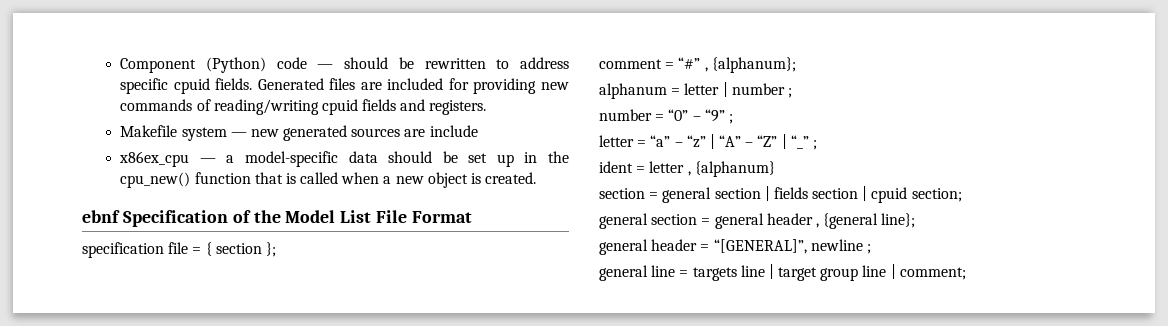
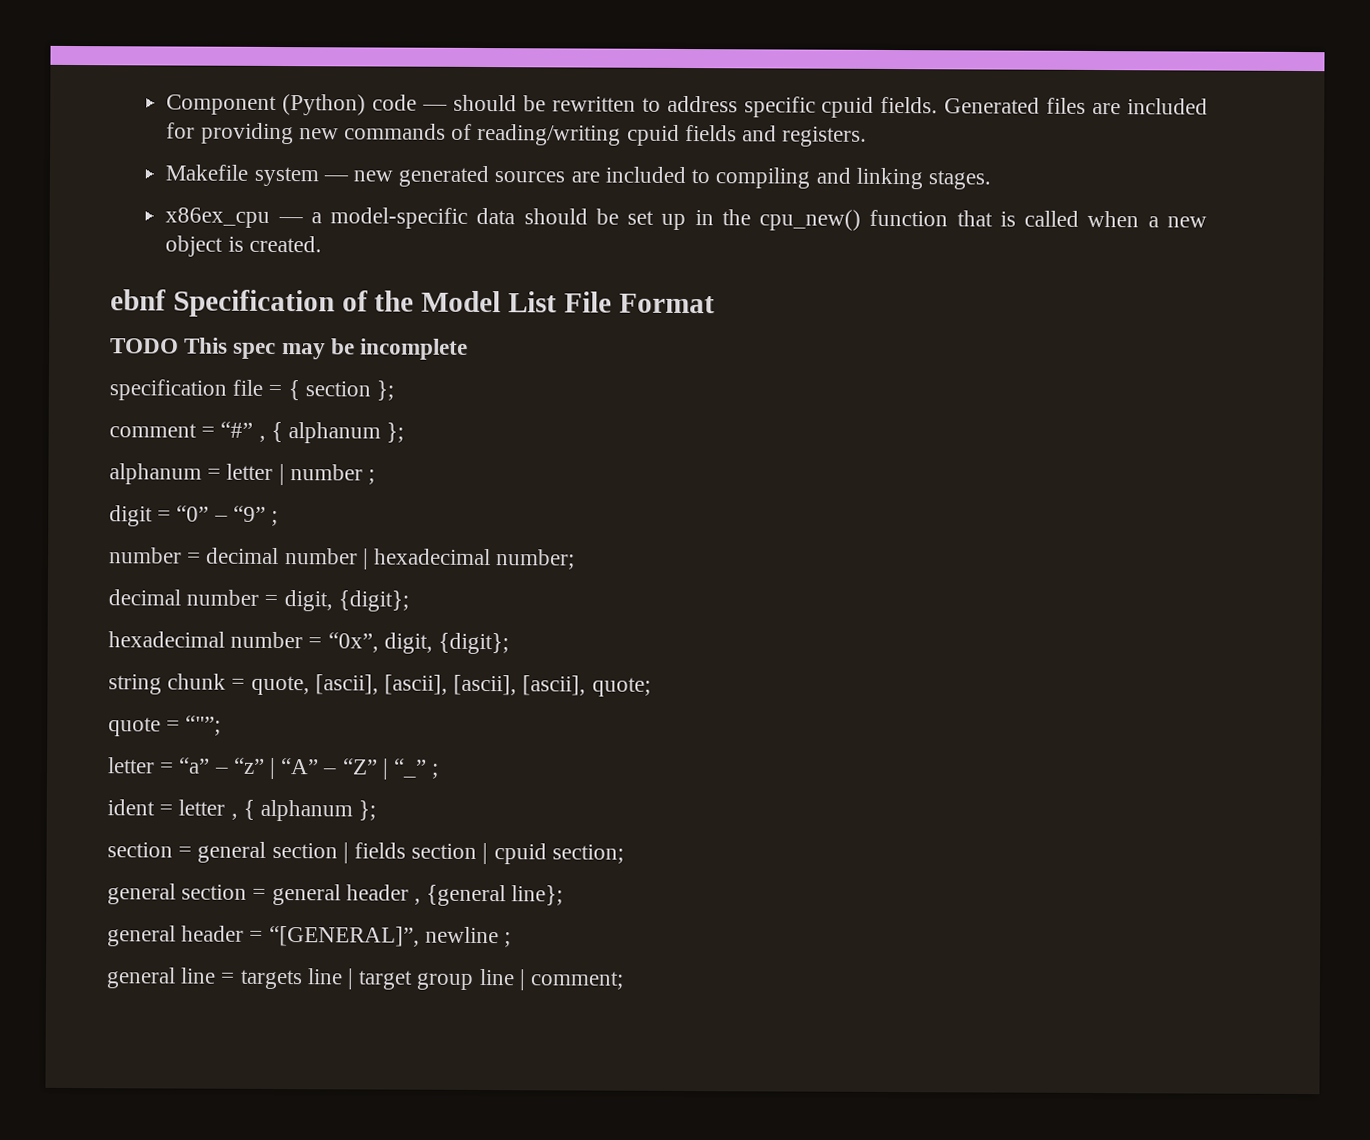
[429,125,478,137] include -> [604,166,991,190] included to compiling and linking stages.
(473, 217) none -> [110,337,469,360] // TODO This spec may be incomplete
[711,57,796,73] {alphanum}; -> [270,421,405,444] { alphanum };
[599,109,652,121] number -> [109,505,153,527] digit
(733, 119) none -> [109,547,576,570] [108,589,409,612] [108,631,510,655] [108,673,651,697] [108,715,222,737] // number = decimal number | hexadecimal number; // decimal number = digit, {digit}; // hexadecimal number = “0x”, digit, {digit}; // string chunk = quote, [ascii], [ascii], [ascii], [ascii], quote; // quote = “"”;
[694,161,775,177] {alphanum} -> [242,799,377,822] { alphanum };

